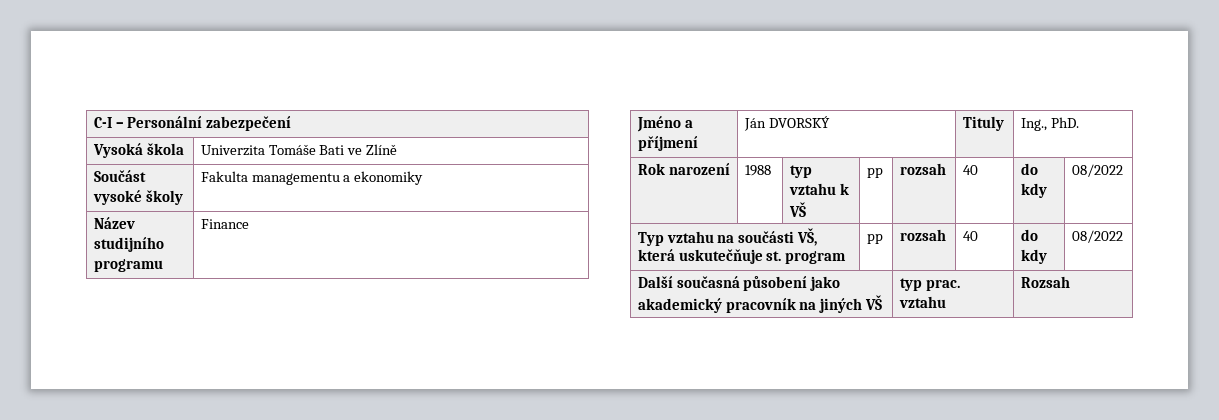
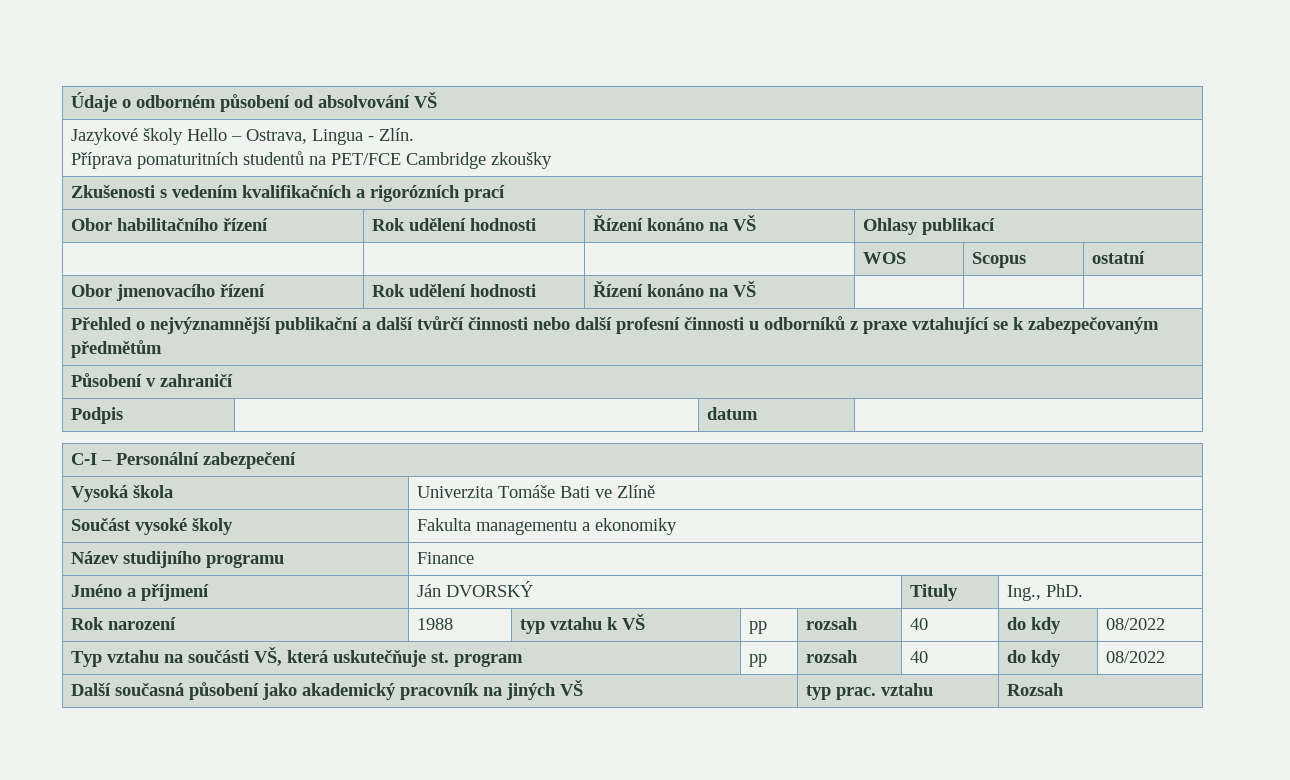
(93, 122) none -> [70,92,437,112] [70,128,414,145] [70,151,552,169] [70,185,505,202] [70,218,268,231] [371,218,536,231] [592,215,756,231] [862,218,995,235] [862,252,906,264] [971,252,1026,268] [1091,251,1145,264] [70,284,265,301] [371,284,536,297] [592,281,756,297] [70,316,1159,334] [70,340,162,358] [70,373,233,387] [70,407,123,424] [706,407,758,420] Údaje o odborném působení od absolvování VŠ // Jazykové školy Hello – Ostrava, Lingua - Zlín. // Příprava pomaturitních studentů na PET/FCE Cambridge zkoušky // Zkušenosti s vedením kvalifikačních a rigorózních prací // Obor habilitačního řízení | Rok udělení hodnosti | Řízení konáno na VŠ | Ohlasy publikací // | | | WOS | Scopus | ostatní // Obor jmenovacího řízení | Rok udělení hodnosti | Řízení konáno na VŠ | | | // Přehled o nejvýznamnější publikační a další tvůrčí činnosti nebo další profesní činnosti u odborníků z praxe vztahující se k zabezpečovaným předmětům // Působení v zahraničí // Podpis | | datum | //

